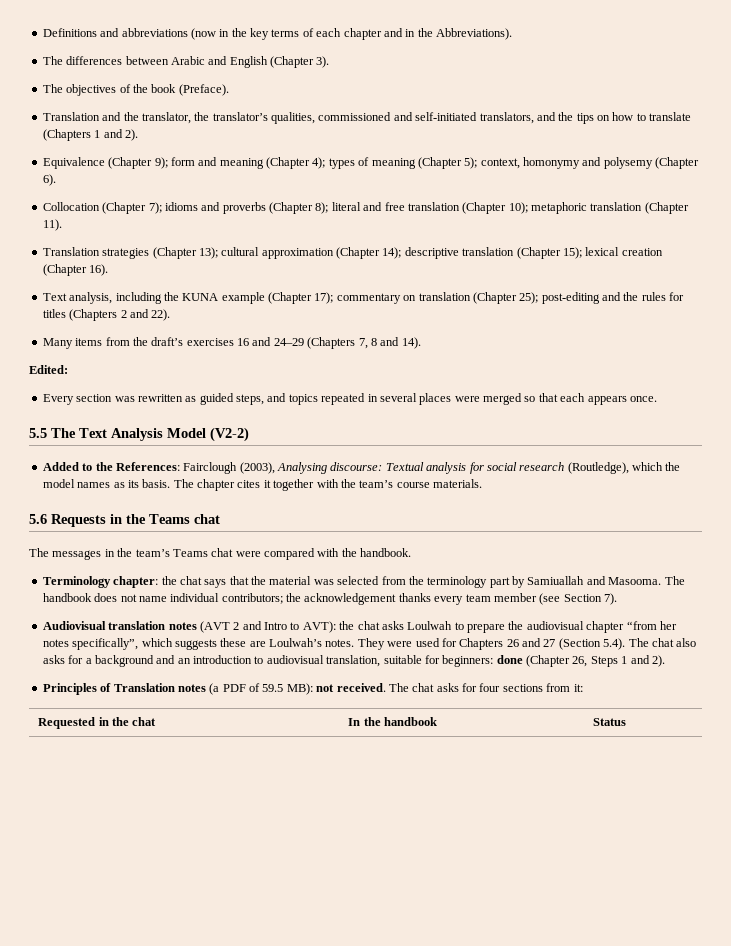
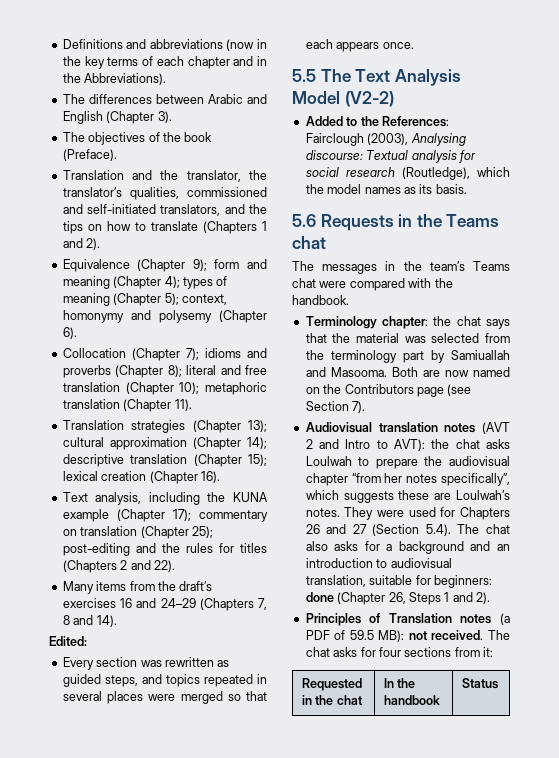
[173,479,482,491] The chapter cites it together with the team’s course materials. -> (467, 189) none
[664,576,685,585] [42,593,537,605] The handbook does not name individual contributors; the acknowledgement thanks every team member -> [391,367,510,377] [305,384,444,397] Both are now named on the Contributors page

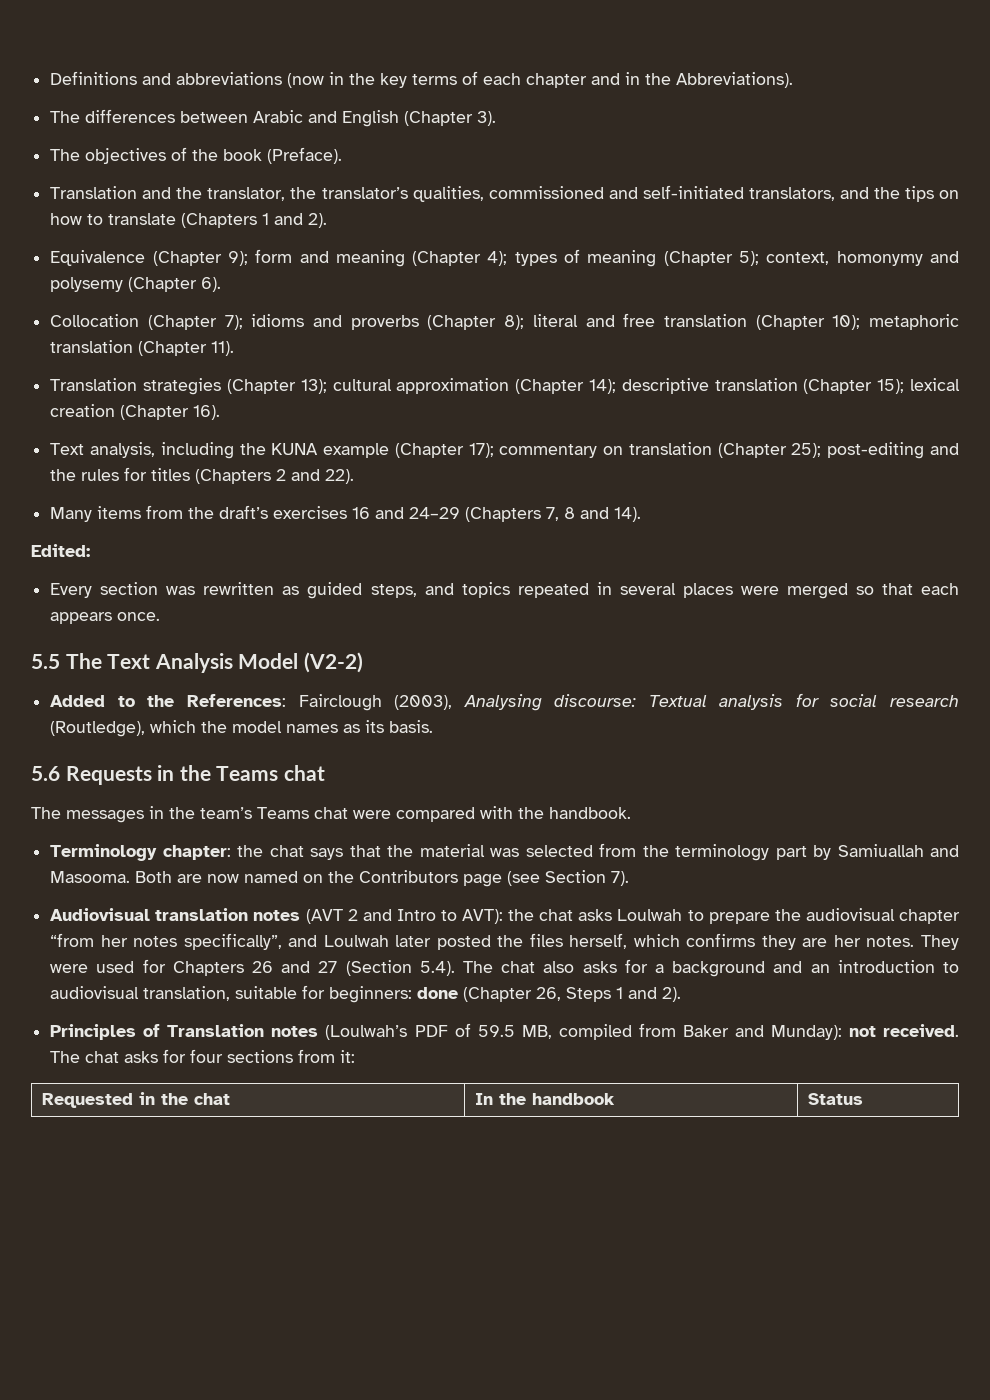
[305,490,510,503] which suggests these are Loulwah’s -> [288,933,861,950] and Loulwah later posted the files herself, which confirms they are her
[500,613,510,625] (a -> [325,1025,408,1040] (Loulwah’s
[378,630,405,642] MB): -> [521,1023,842,1040] MB, compiled from Baker and Munday):

